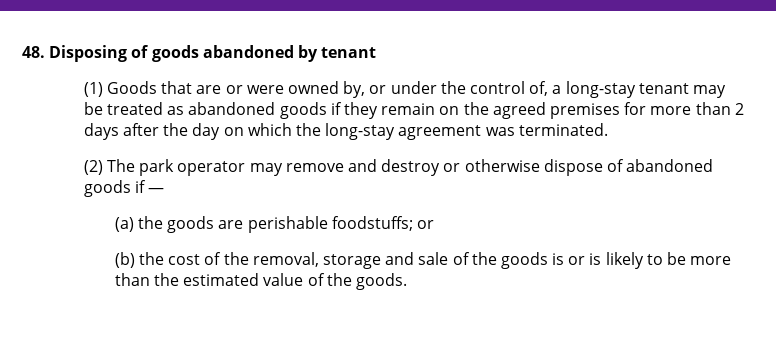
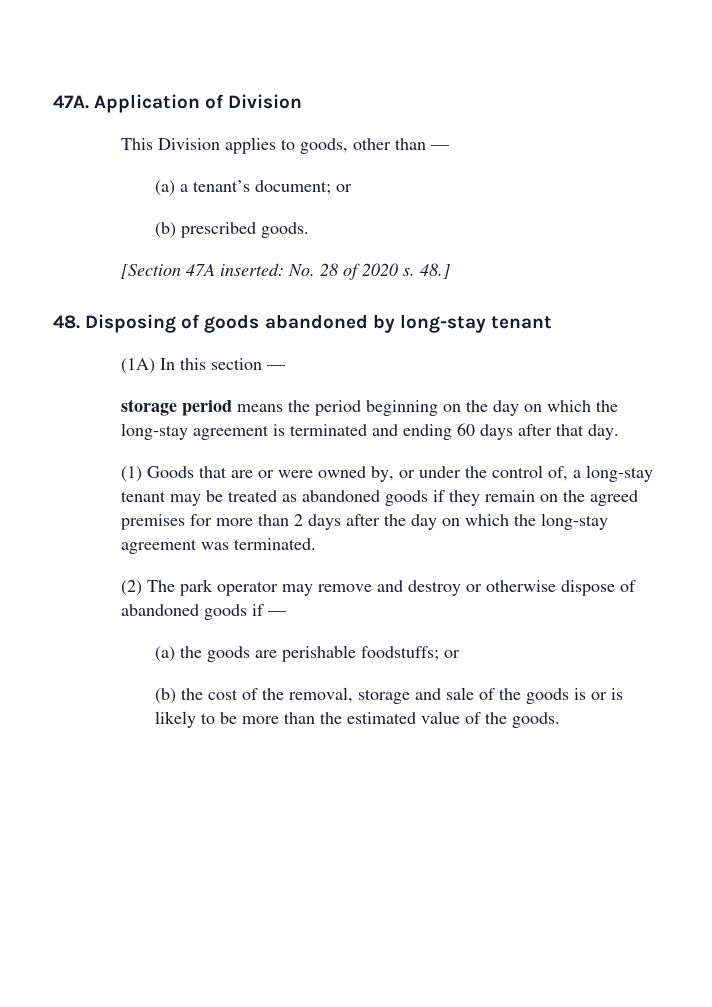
(22, 52) none -> [53,94,303,113] [120,137,449,154] [154,180,352,196] [154,222,309,238] [120,263,450,280] 47A. Application of Division // This Division applies to goods, other than — // (a) a tenant’s document; or // (b) prescribed goods. // [Section 47A inserted: No. 28 of 2020 s. 48.] //
[321,47,377,58] tenant -> [399,314,552,333] [120,358,285,374] [120,399,618,416] [120,423,619,440] long-stay tenant // (1A) In this section — // storage period means the period beginning on the day on which the long-stay agreement is terminated and ending 60 days after that day.

